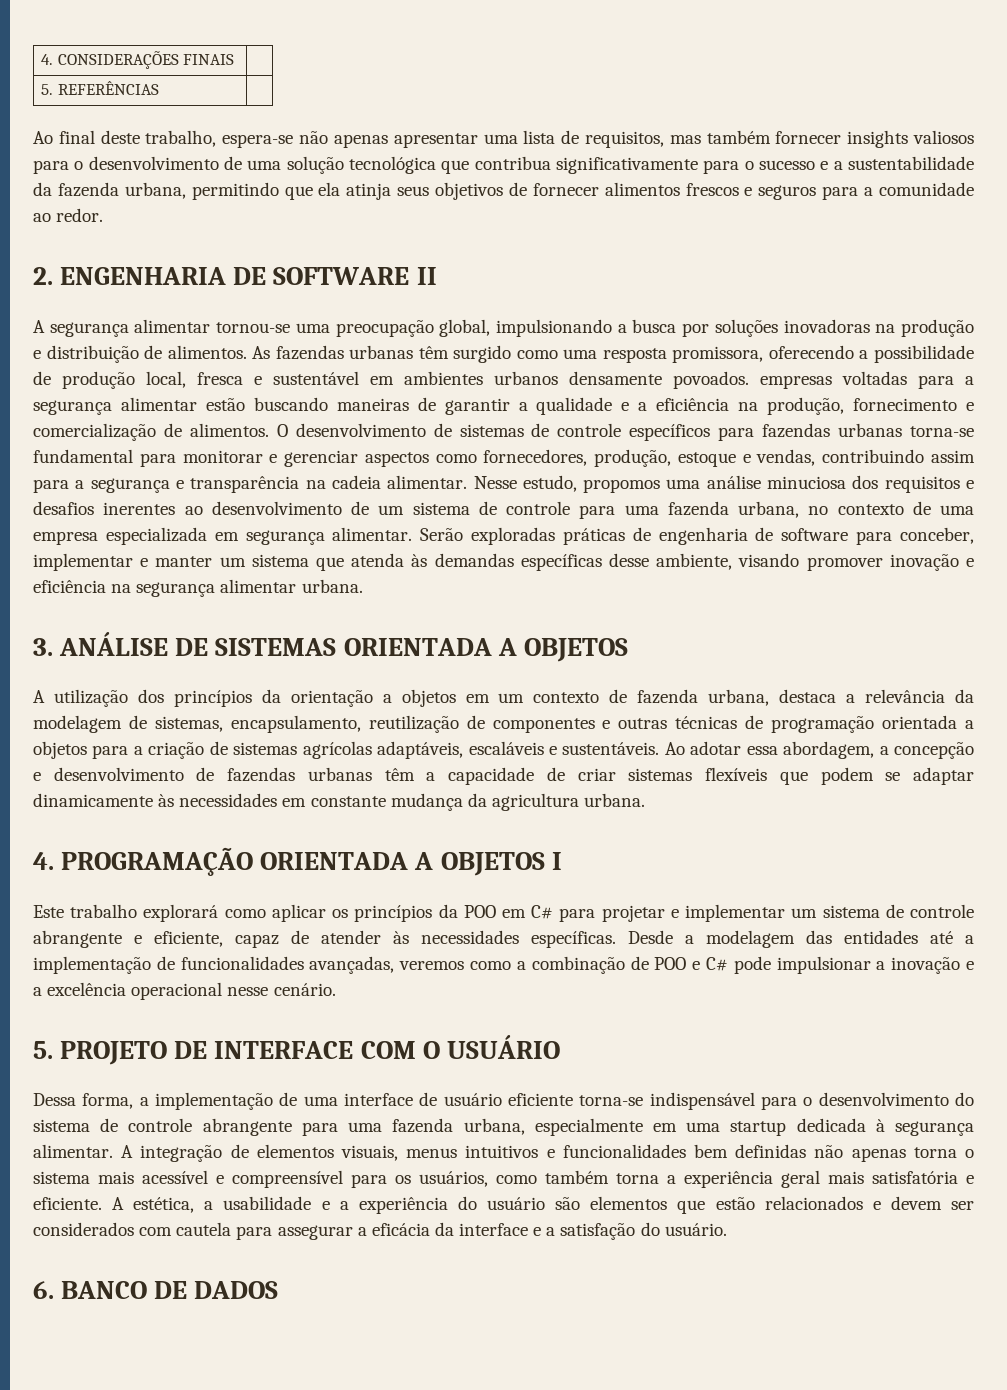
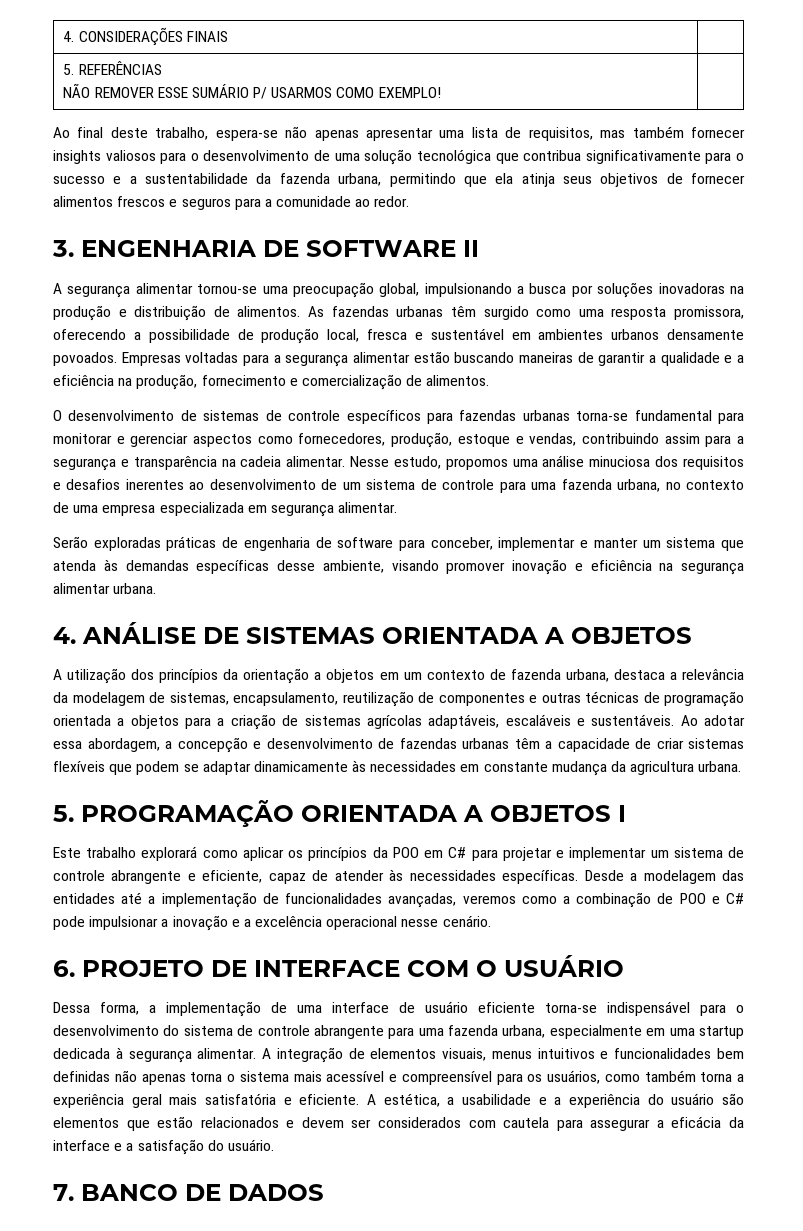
(159, 88) none -> [63,83,441,99] // NÃO REMOVER ESSE SUMÁRIO P/ USARMOS COMO EXEMPLO!
[33,267,53,285] 2. -> [52,240,74,257] 3.
[760,375,832,389] empresas -> [121,352,181,366] Empresas
(269, 430) none -> (490, 380) //
(413, 534) none -> (398, 507) //
[33,638,53,656] 3. -> [53,627,76,644] 4.
[33,852,54,870] 4. -> [53,805,74,822] 5.
[33,1041,53,1059] 5. -> [53,960,75,977] 6.
[33,1281,54,1299] 6. -> [53,1184,74,1201] 7.

